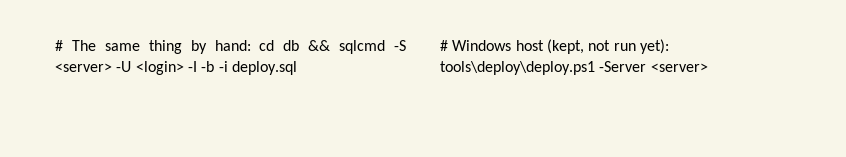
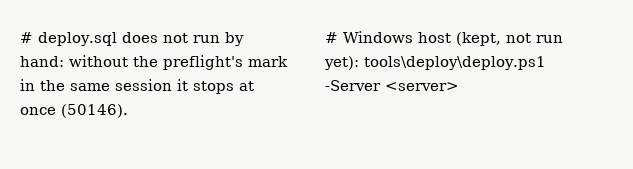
[55,40,406,54] [55,61,297,75] # The same thing by hand: cd db && sqlcmd -S <server> -U <login> -I -b -i deploy.sql -> [20,32,244,46] [20,55,288,70] [20,79,254,94] [20,104,128,118] # deploy.sql does not run by hand: without the preflight's mark in the same session it stops at once (50146).

